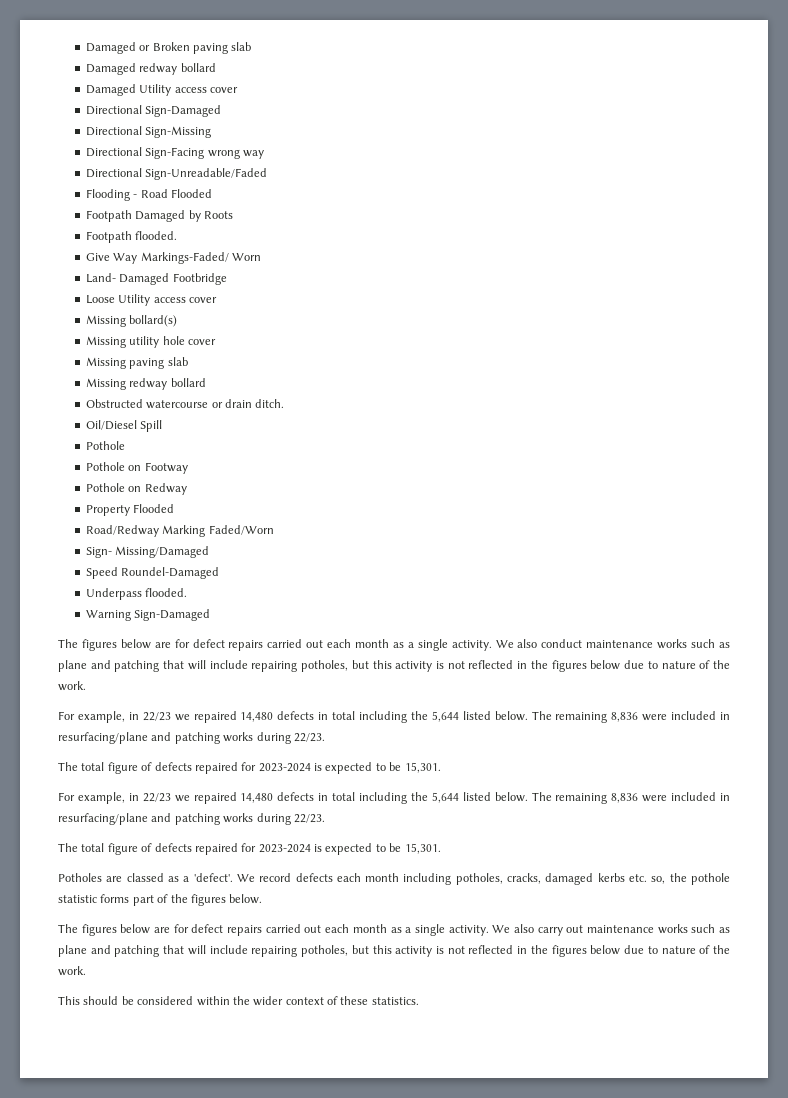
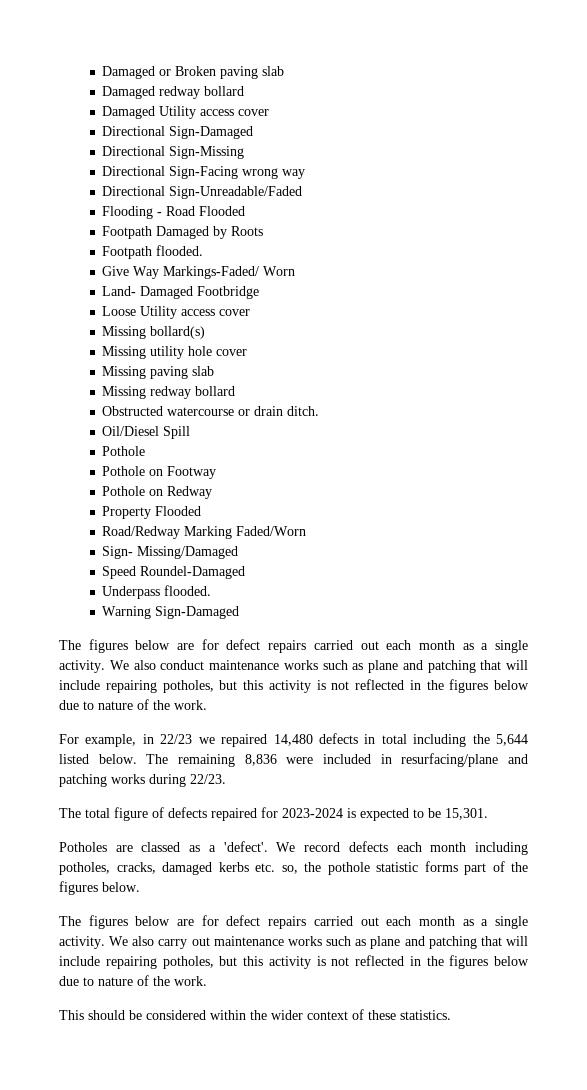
[58,792,730,804] [58,813,325,825] [58,843,441,855] // For example, in 22/23 we repaired 14,480 defects in total including the 5,644 listed below. The remaining 8,836 were included in resurfacing/plane and patching works during 22/23. // The total figure of defects repaired for 2023-2024 is expected to be 15,301. -> (488, 814) none

